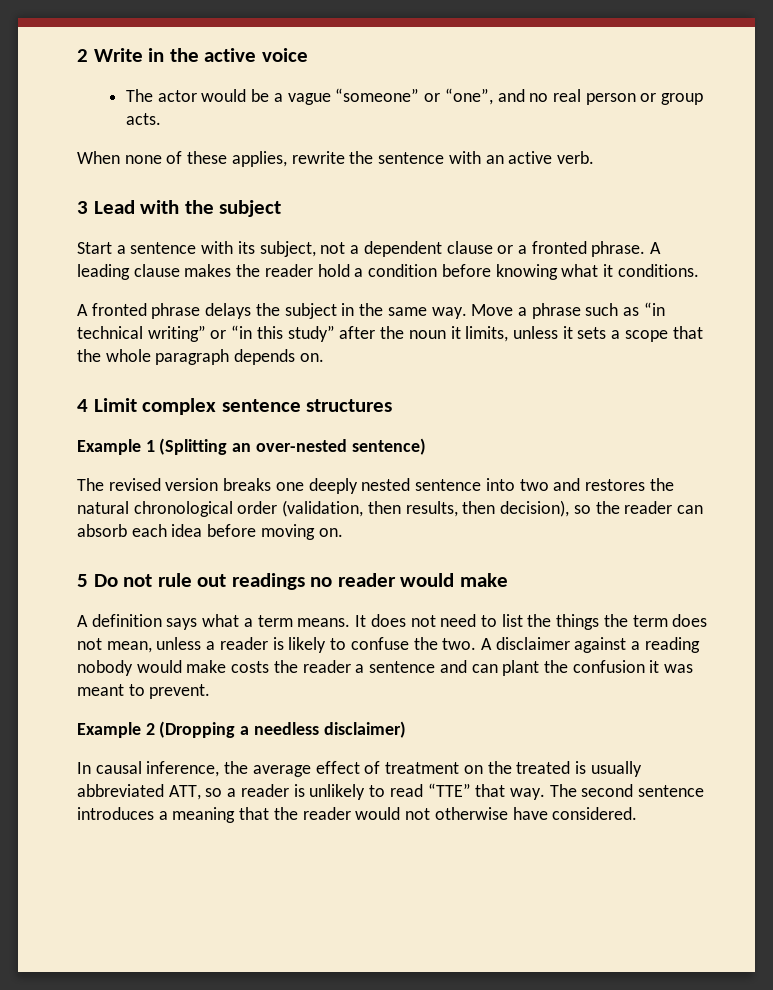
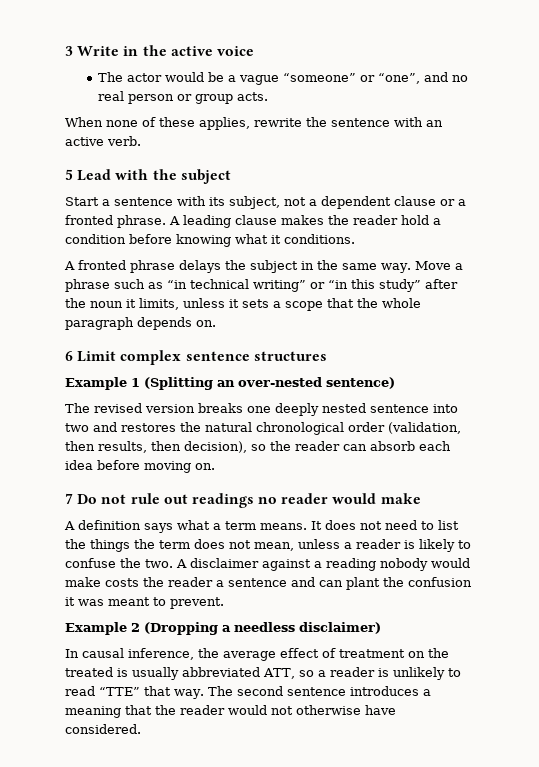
[77,49,88,62] 2 -> [65,46,73,56] 3
[77,201,88,214] 3 -> [65,169,73,180] 5
[77,399,88,412] 4 -> [65,351,73,361] 6
[77,574,88,587] 5 -> [65,493,73,504] 7

